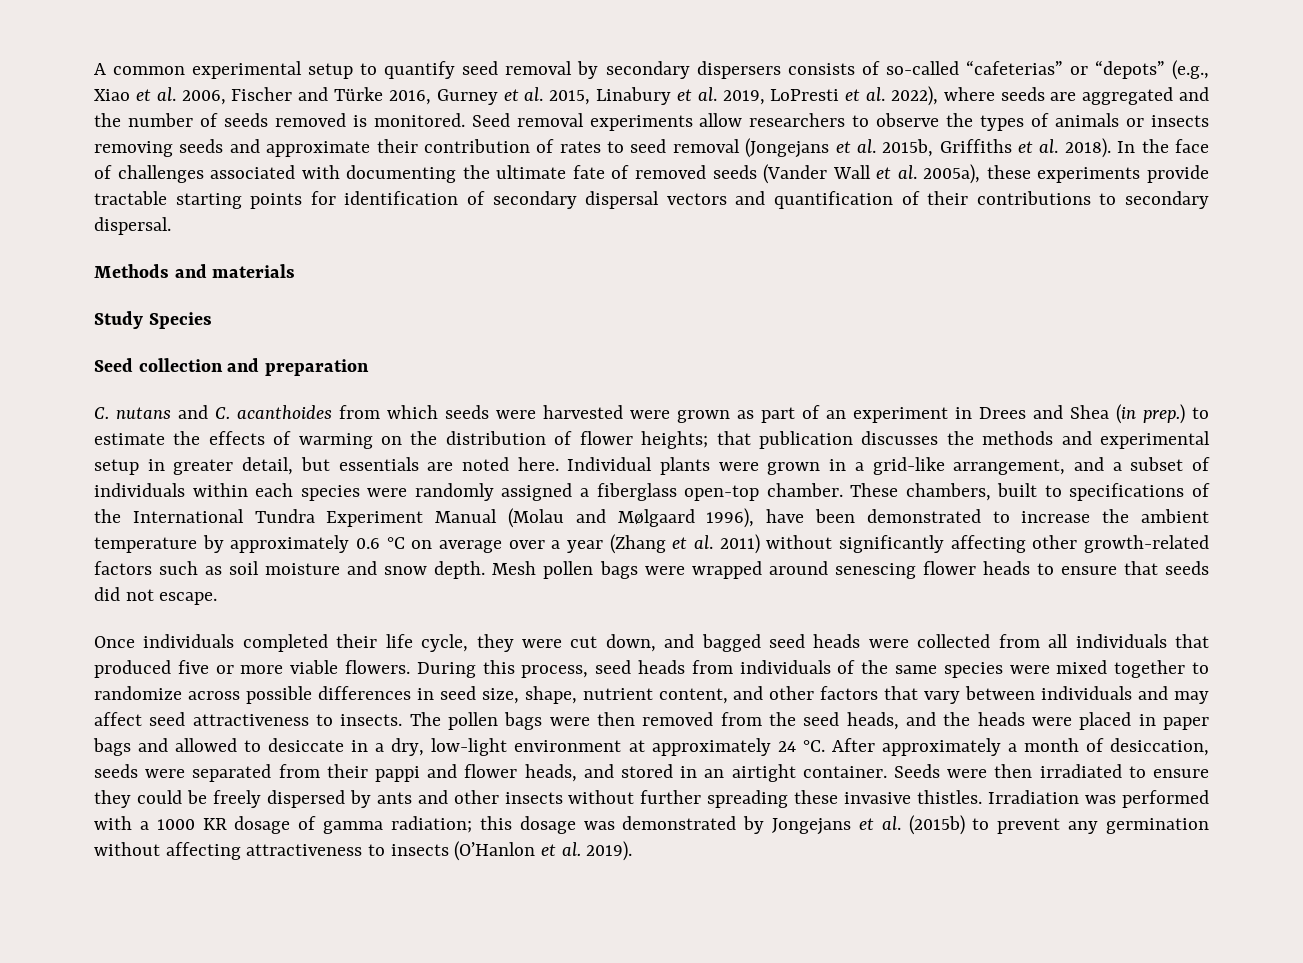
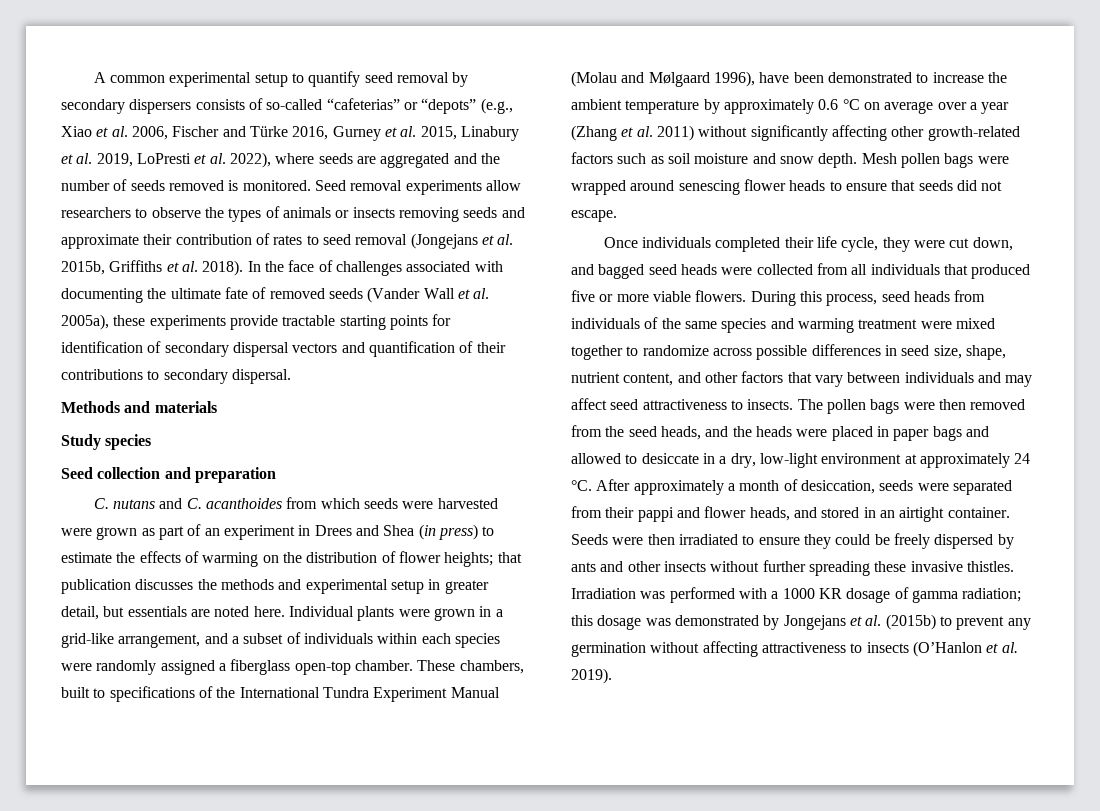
[148,312,212,329] Species -> [105,434,152,450] species
[1143,404,1185,424] prep.) -> [438,524,478,540] press)
(1003, 670) none -> [770,318,918,333] and warming treatment

